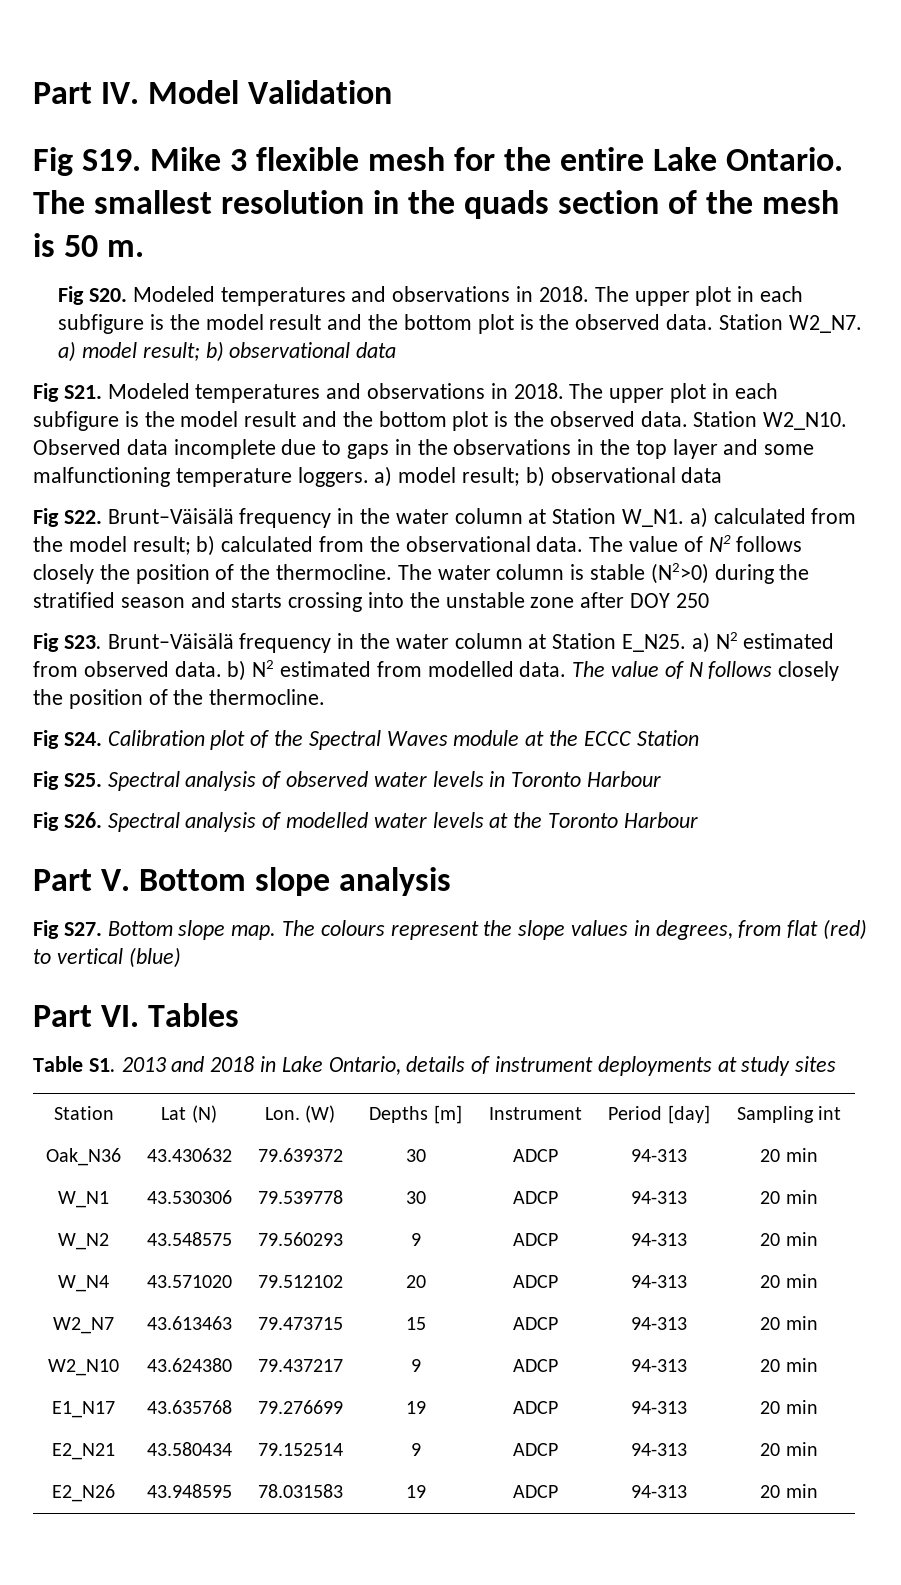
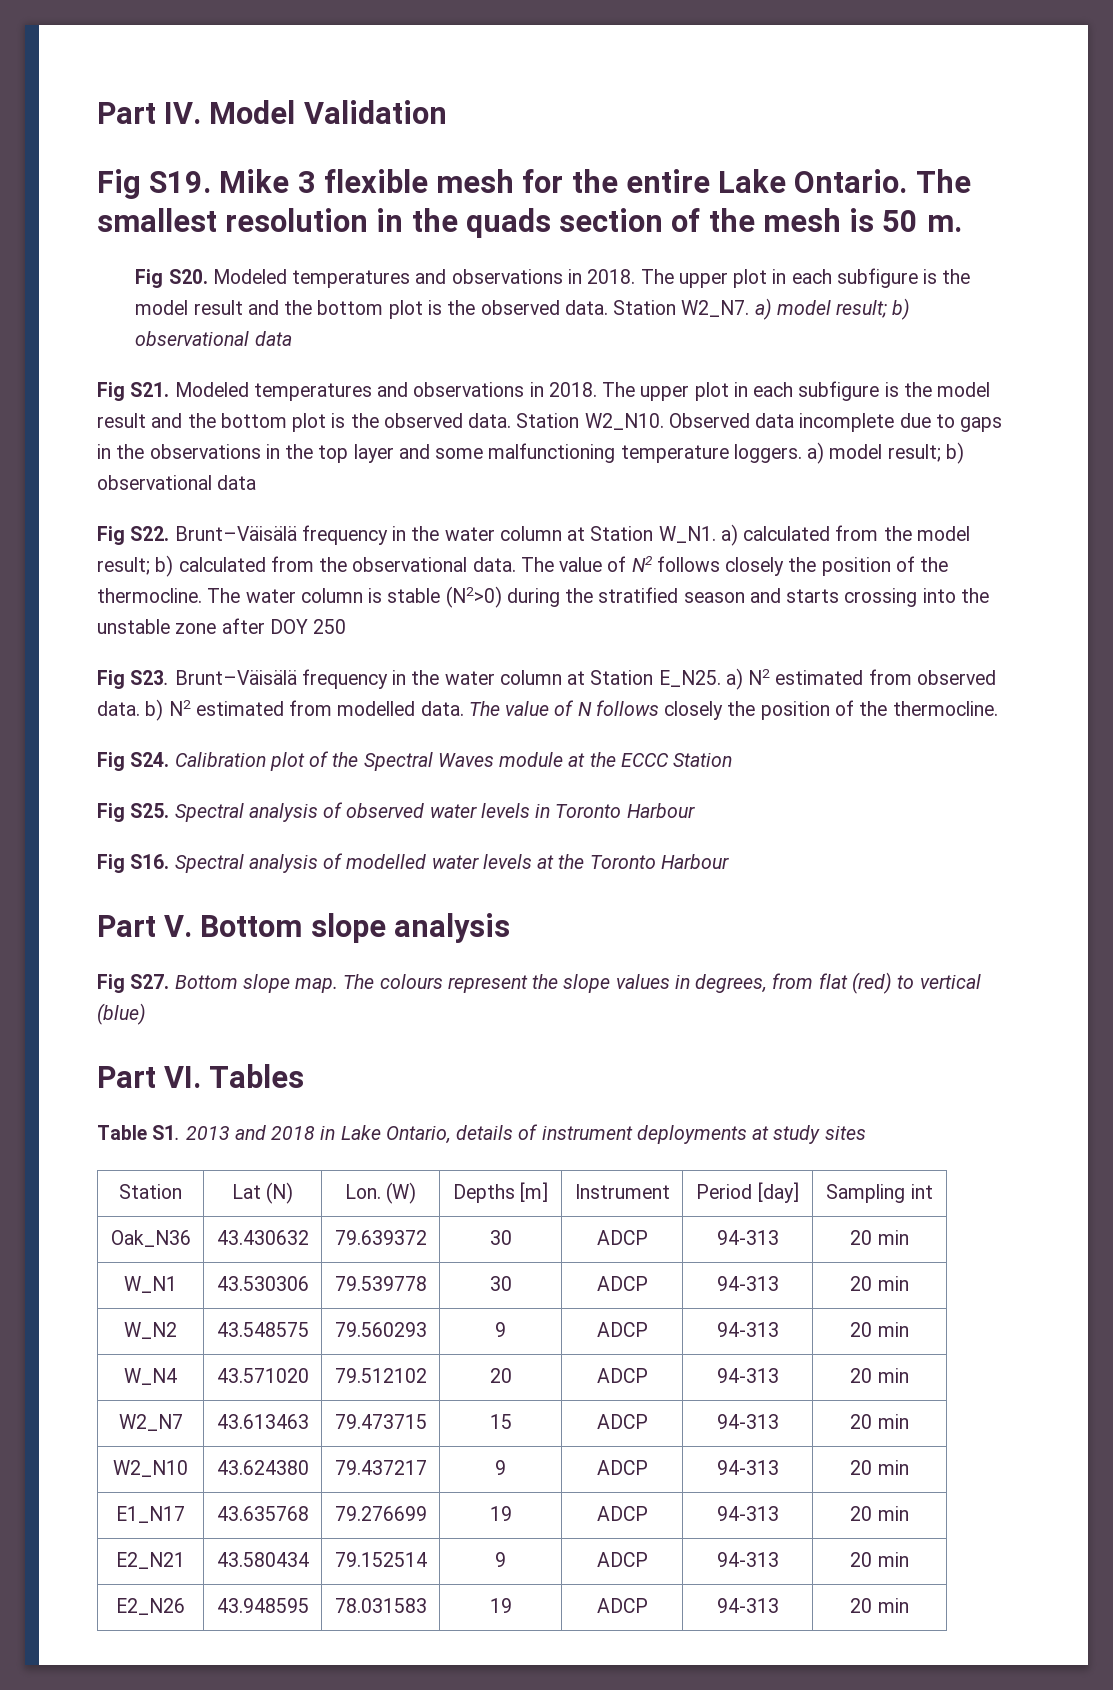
[63,812,102,828] S26. -> [130,854,170,869] S16.

